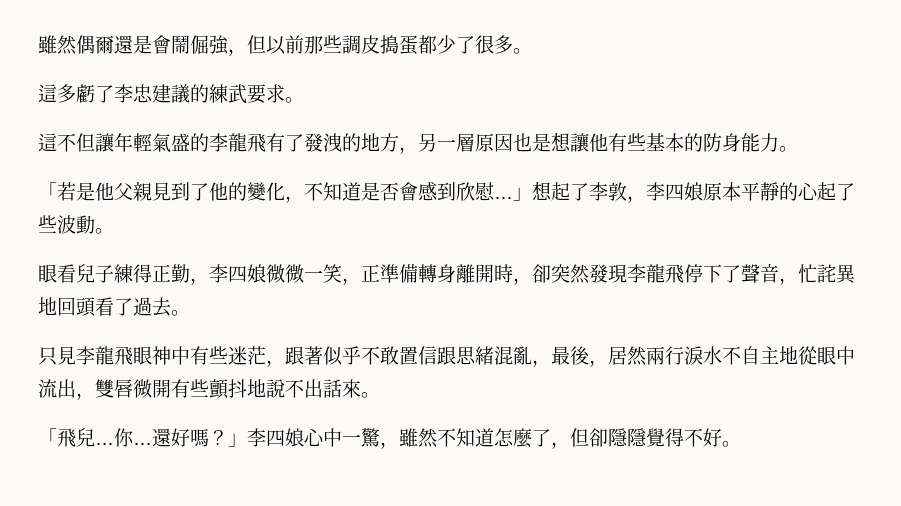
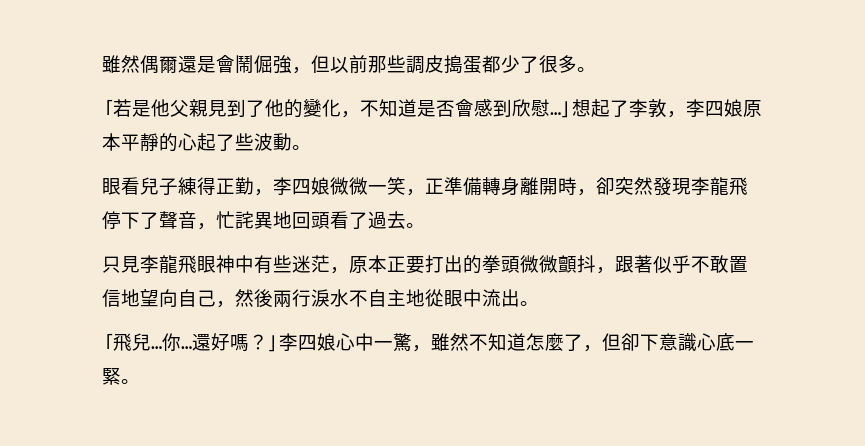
[38,84,304,104] [38,132,798,154] // 這多虧了李忠建議的練武要求。 // 這不但讓年輕氣盛的李龍飛有了發洩的地方，另一層原因也是想讓他有些基本的防身能力。 -> (596, 69) none
[285,346,647,367] 跟著似乎不敢置信跟思緒混亂，最後，居然 -> [349,255,748,274] [102,289,273,308] 原本正要打出的拳頭微微顫抖，跟著似乎不敢置信地望向自己，然後
[76,379,361,400] ，雙唇微開有些顫抖地說不出話來 -> (520, 298) none
[608,428,722,447] 隱隱覺得不好 -> [640,333,754,352] [102,367,121,385] 下意識心底一緊

